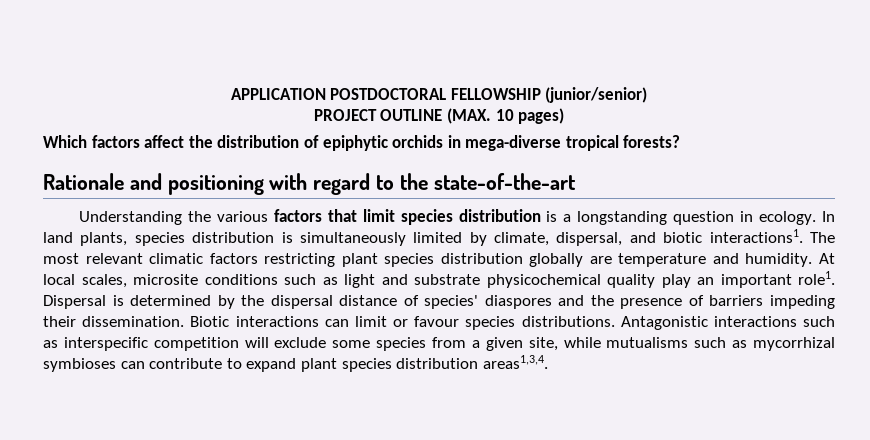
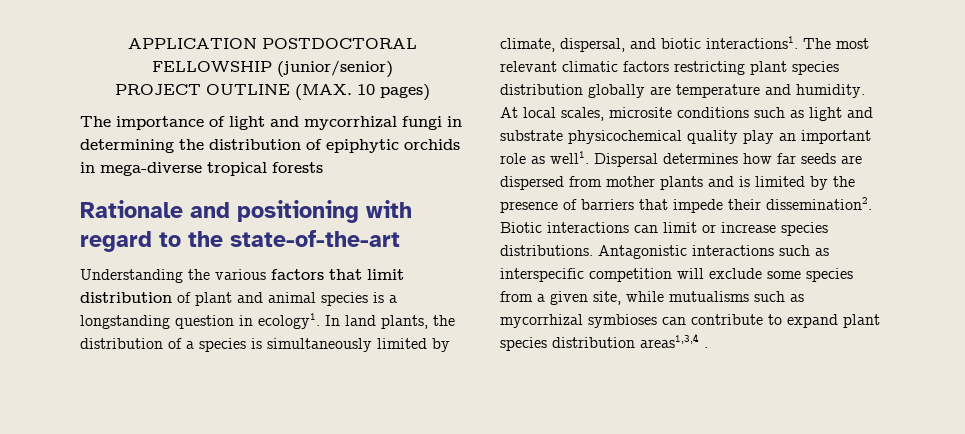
[43,135,185,148] Which factors affect -> [80,116,462,130] [80,139,174,153] The importance of light and mycorrhizal fungi in determining
[623,135,681,148] forests? -> [272,162,323,173] forests
[400,209,541,225] species distribution -> [80,292,368,306] distribution of plant and animal species
[759,211,817,225] ecology. -> [258,313,320,329] ecology1.
[134,232,275,246] species distribution -> [433,315,455,326] [80,338,246,352] the distribution of a species
[798,271,835,285] [43,295,835,309] [43,316,185,327] role1. Dispersal is determined by the dispersal distance of species' diaspores and the presence of barriers impeding their dissemination. -> [500,151,862,167] [500,176,855,190] [500,197,872,213] role as well1. Dispersal determines how far seeds are dispersed from mother plants and is limited by the presence of barriers that impede their dissemination2.
[414,316,460,327] favour -> [721,222,776,233] increase
[482,355,548,369] areas1,3,4. -> [640,333,708,348] areas1,3,4 .

